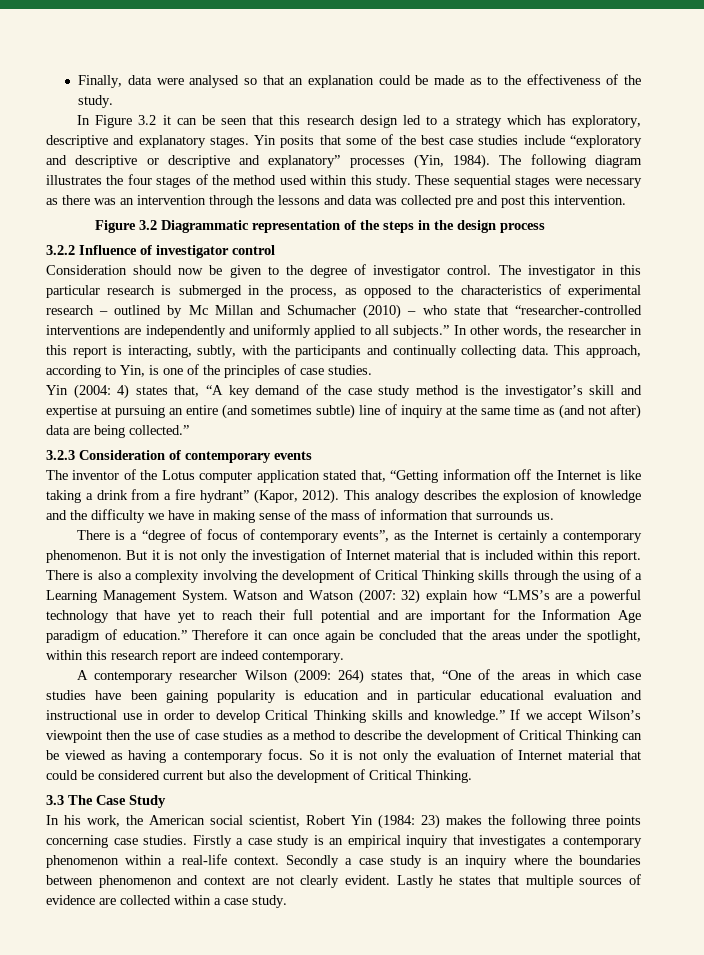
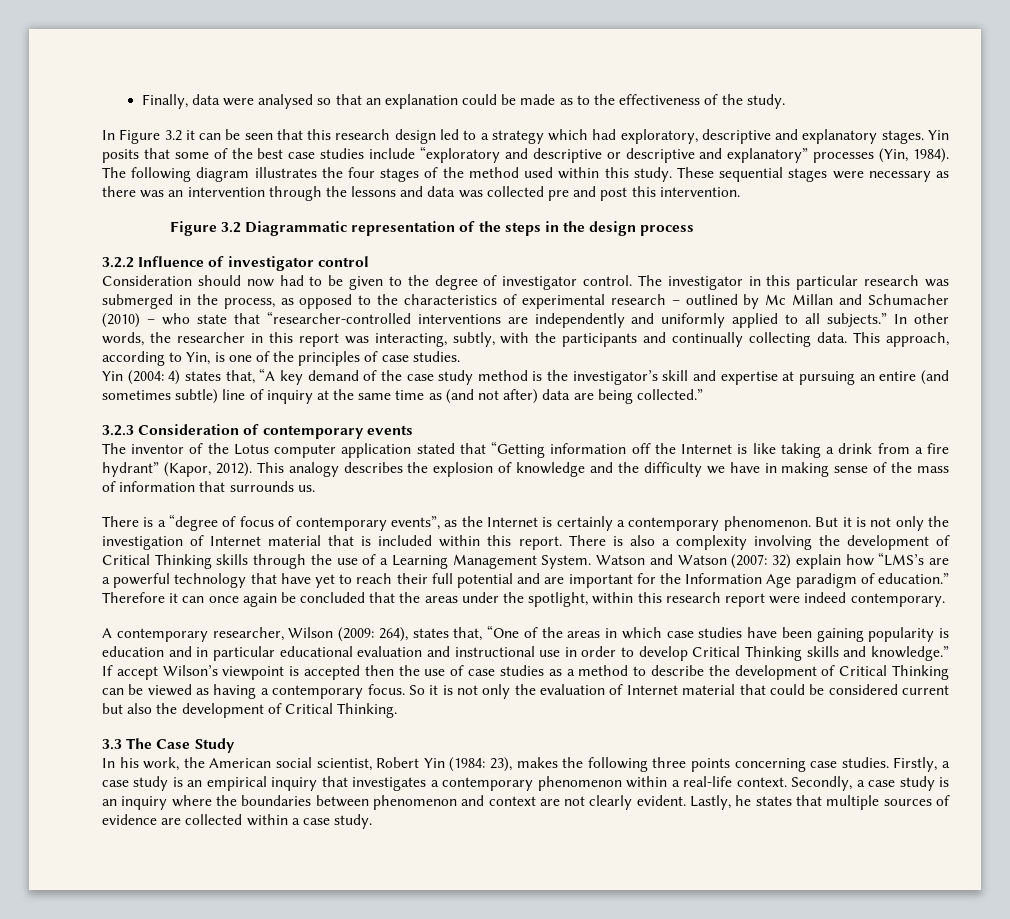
[546,115,566,125] has -> [592,129,617,140] had
(204, 271) none -> [279,275,323,286] had to
[161,285,172,295] is -> [925,279,950,287] was
[112,345,123,355] is -> [344,336,369,344] was
[360,470,386,482] that, -> [459,443,486,454] that
[583,570,615,583] using -> [336,558,358,565] use
[200,653,217,660] are -> [769,596,801,604] were
[179,670,238,680] researcher -> [212,627,284,641] researcher,
[337,669,364,684] 264) -> [378,627,408,642] 264),
[525,713,542,720] we -> (113, 670) none
(102, 736) none -> [289,665,361,680] is accepted
[421,814,440,829] 23) -> [490,757,512,772] 23),
[192,835,232,848] Firstly -> [893,757,938,772] Firstly,
[286,855,340,868] Secondly -> [791,776,853,791] Secondly,
[396,875,434,888] Lastly -> [690,795,732,810] Lastly,

